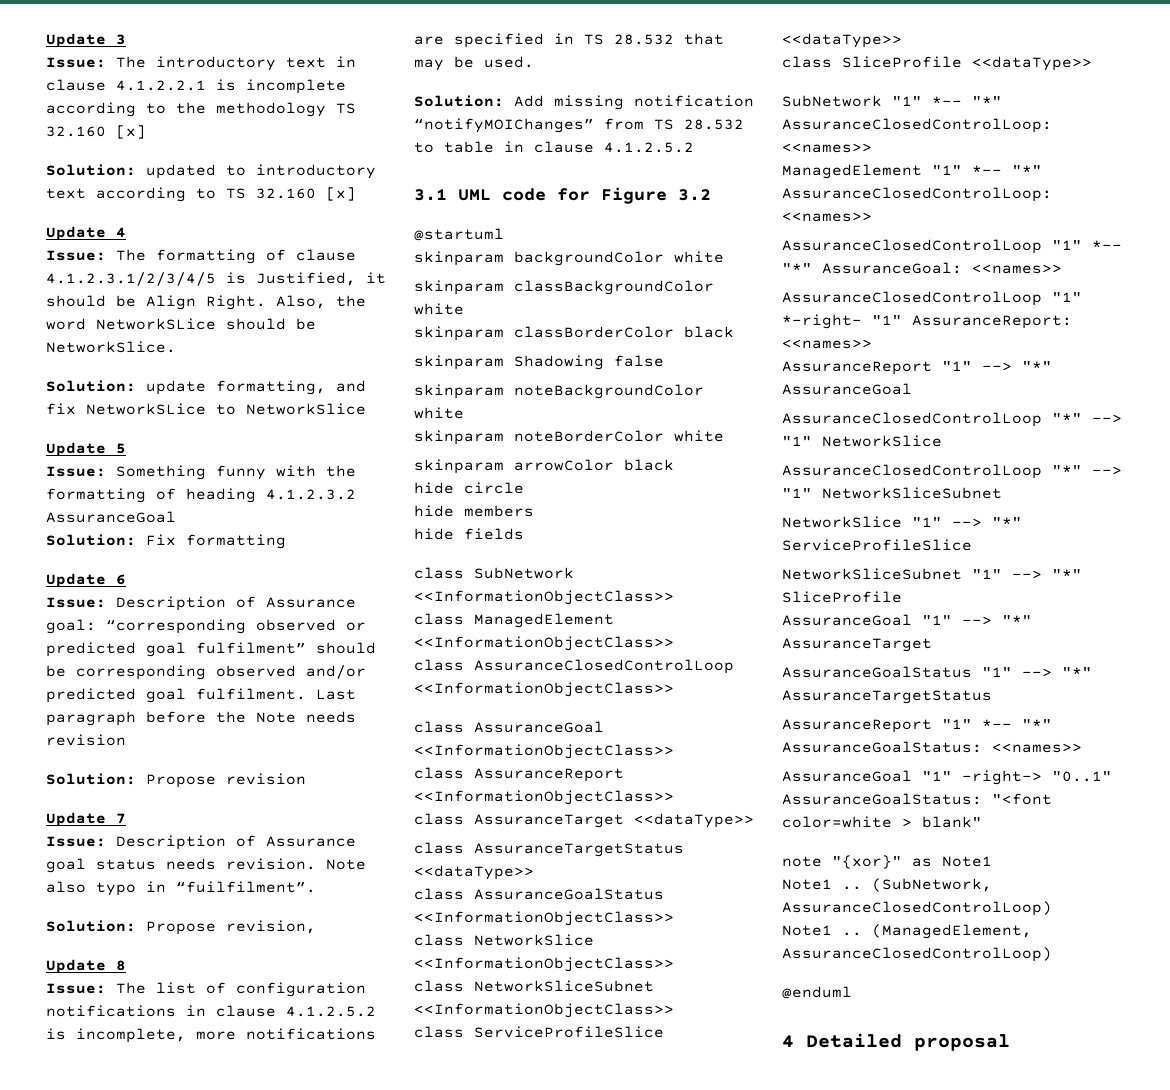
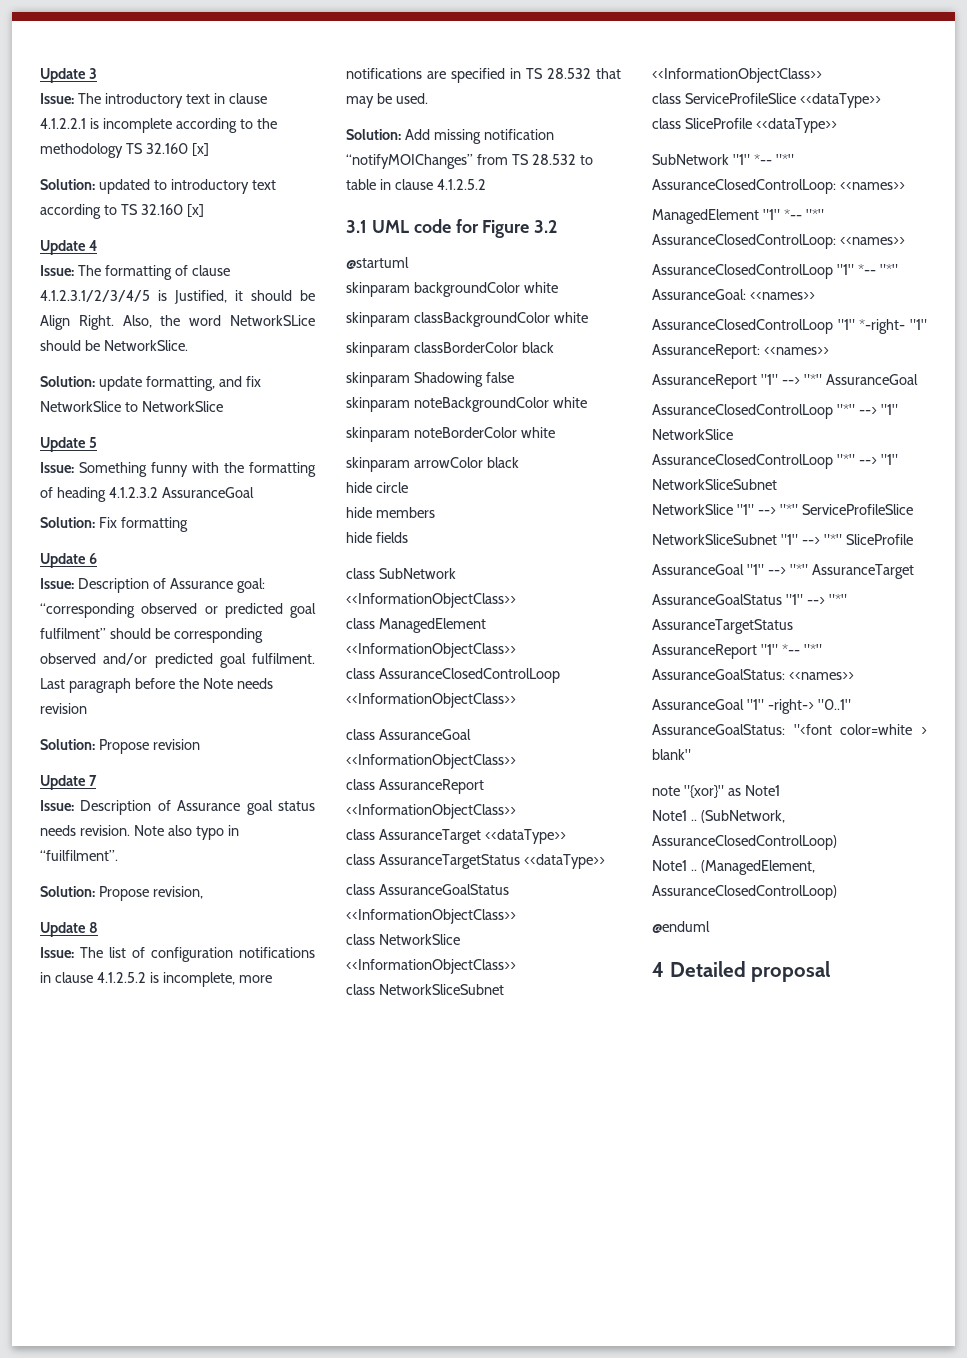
[86,403,206,415] NetworkSLice -> [40,401,121,412] NetworkSlice

